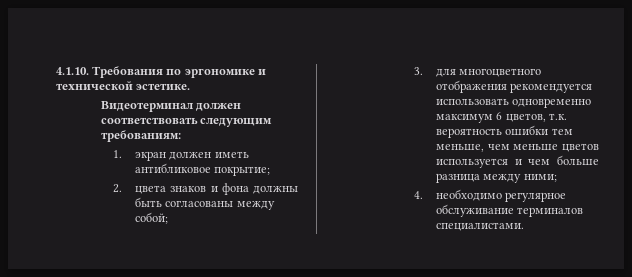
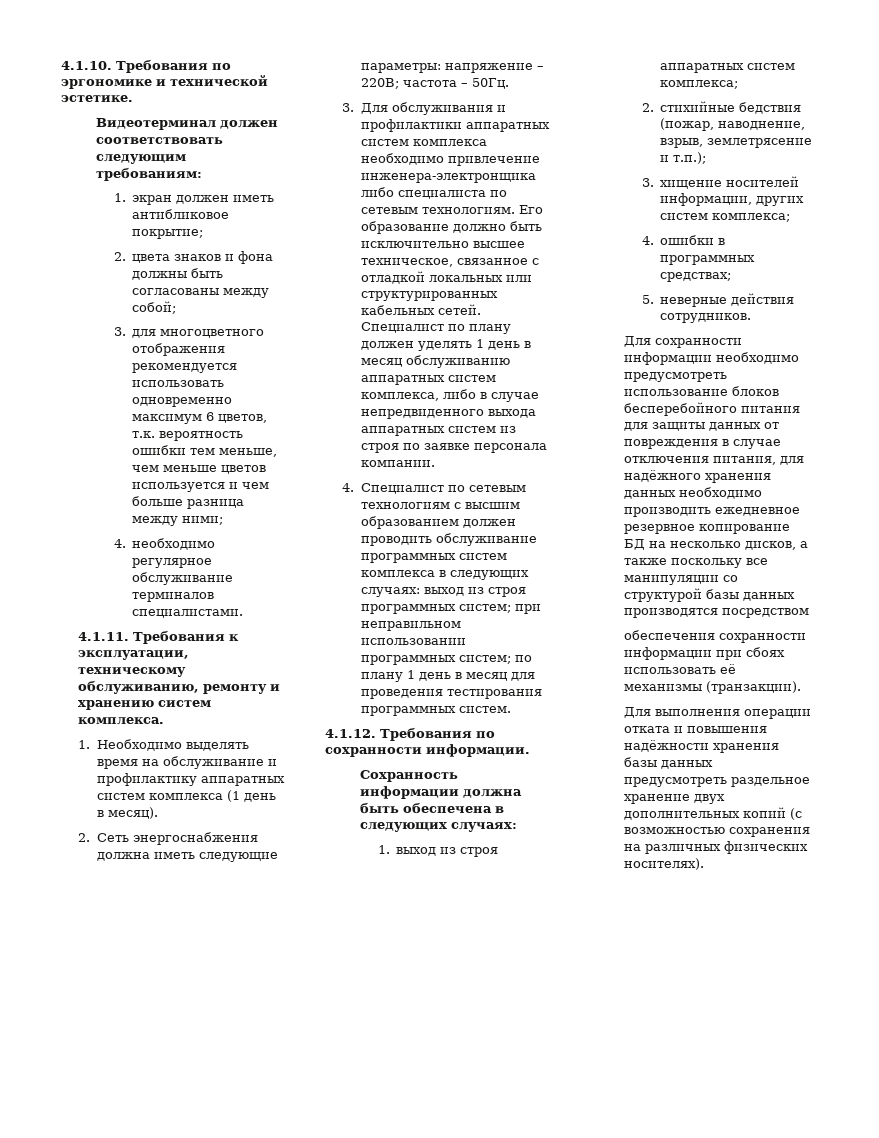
(525, 226) none -> [78,630,240,644] [78,650,190,660] [78,667,187,677] [78,680,281,694] [78,700,212,710] [78,717,165,725] [78,739,249,751] [96,756,277,769] [96,773,285,786] [96,790,276,802] [96,807,158,819] [78,832,258,845] [96,852,278,862] [360,63,544,73] [360,78,509,89] [342,102,506,115] [360,119,550,132] [360,139,487,146] [360,153,540,166] [360,173,536,183] [360,187,507,199] [360,205,543,214] [360,221,542,234] [360,241,525,248] [360,258,539,267] [360,271,532,284] [360,291,498,301] [360,304,481,315] [360,322,511,334] [360,339,531,351] [360,355,510,368] [360,375,496,385] [360,389,539,402] [360,409,536,419] [360,426,516,436] [360,443,547,453] [360,460,435,467] [342,483,526,494] [360,502,520,509] [360,516,516,529] [360,533,537,546] [360,553,507,563] [360,570,529,580] [360,587,526,597] [360,604,541,614] [360,621,461,631] [360,638,466,645] [360,655,532,665] [360,670,535,682] [360,689,542,699] [360,706,511,716] [324,727,495,741] [324,744,530,757] [360,770,459,782] [360,786,523,799] [360,802,505,814] [360,822,518,832] [377,845,499,857] [660,63,796,73] [660,80,739,89] [641,101,802,114] [660,118,806,131] [660,138,813,148] [660,152,707,164] [641,176,800,189] [660,193,805,206] [660,213,791,222] [641,235,726,245] [660,255,756,265] [660,272,732,282] [641,293,795,307] [660,313,752,323] [624,336,743,348] [624,352,800,365] [624,372,728,382] [624,386,780,396] [624,402,801,416] [624,422,780,431] [624,439,782,449] [624,456,805,465] [624,470,772,483] [624,487,763,499] [624,507,801,517] [624,524,791,534] [624,539,809,550] [624,558,769,568] [624,575,739,585] [624,588,796,602] [624,608,810,618] [624,630,807,643] [624,647,786,660] [624,664,737,674] [624,681,802,694] [624,707,812,719] [624,726,768,733] [624,740,780,753] [624,757,714,769] [624,777,811,787] [624,794,726,804] [624,807,803,820] [624,827,811,837] [624,841,809,854] [624,858,705,870] // 4.1.11. Требования к эксплуатации, техническому обслуживанию, ремонту и хранению систем комплекса. // 1. Необходимо выделять время на обслуживание и профилактику аппаратных систем комплекса (1 день в месяц). // 2. Сеть энергоснабжения должна иметь следующие параметры: напряжение – 220В; частота – 50Гц. // 3. Для обслуживания и профилактики аппаратных систем комплекса необходимо привлечение инженера-электронщика либо специалиста по сетевым технологиям. Его образование должно быть исключительно высшее техническое, связанное с отладкой локальных или структурированных кабельных сетей. Специалист по плану должен уделять 1 день в месяц обслуживанию аппаратных систем комплекса, либо в случае непредвиденного выхода аппаратных систем из строя по заявке персонала компании. // 4. Специалист по сетевым технологиям с высшим образованием должен проводить обслуживание программных систем комплекса в следующих случаях: выход из строя программных систем; при неправильном использовании программных систем; по плану 1 день в месяц для проведения тестирования программных систем. // 4.1.12. Требования по сохранности информации. // Сохранность информации должна быть обеспечена в следующих случаях: // 1. выход из строя аппаратных систем комплекса; // 2. стихийные бедствия (пожар, наводнение, взрыв, землетрясение и т.п.); // 3. хищение носителей информации, других систем комплекса; // 4. ошибки в программных средствах; // 5. неверные действия сотрудников. // Для сохранности информации необходимо предусмотреть использование блоков бесперебойного питания для защиты данных от повреждения в случае отключения питания, для надёжного хранения данных необходимо производить ежедневное резервное копирование БД на несколько дисков, а также поскольку все манипуляции со структурой базы данных производятся посредством // обеспечения сохранности информации при сбоях использовать её механизмы (транзакции). // Для выполнения операции отката и повышения надёжности хранения базы данных предусмотреть раздельное хранение двух дополнительных копий (с возможностью сохранения на различных физических носителях).

